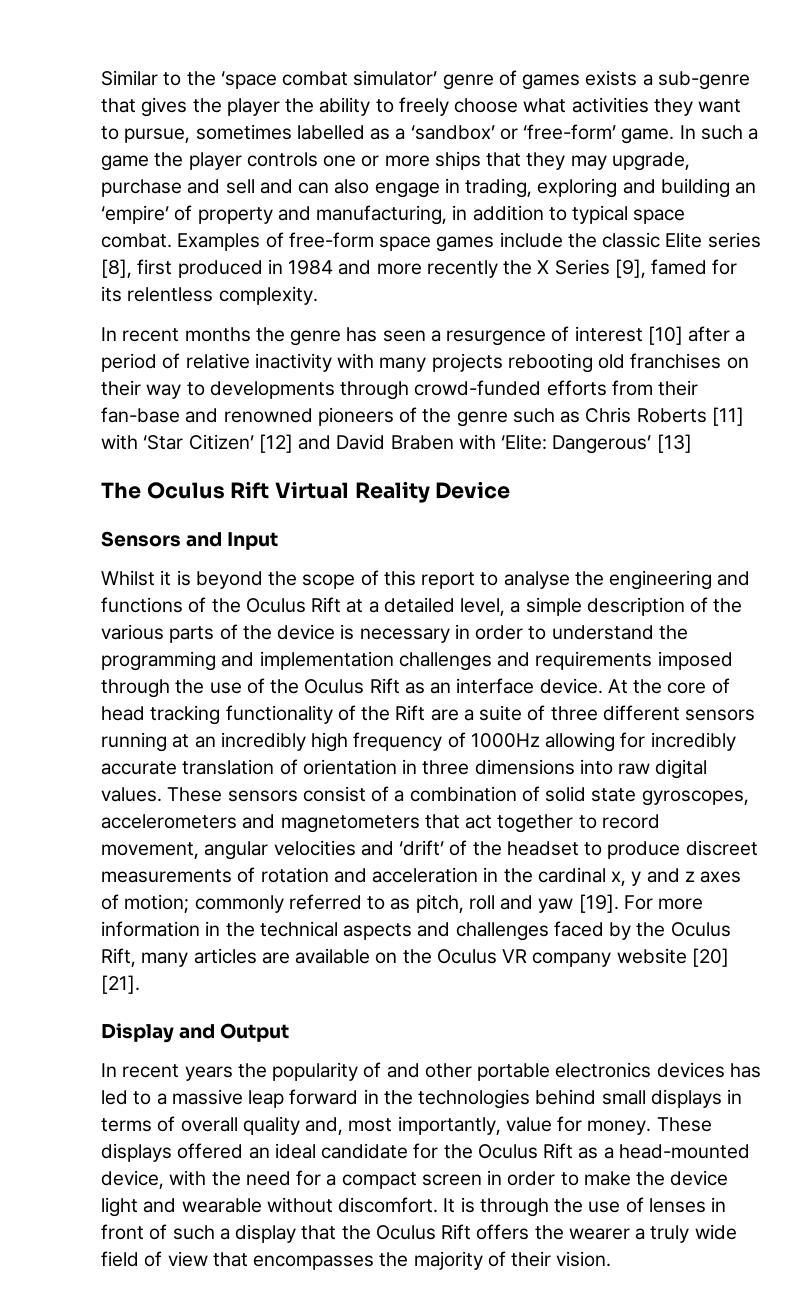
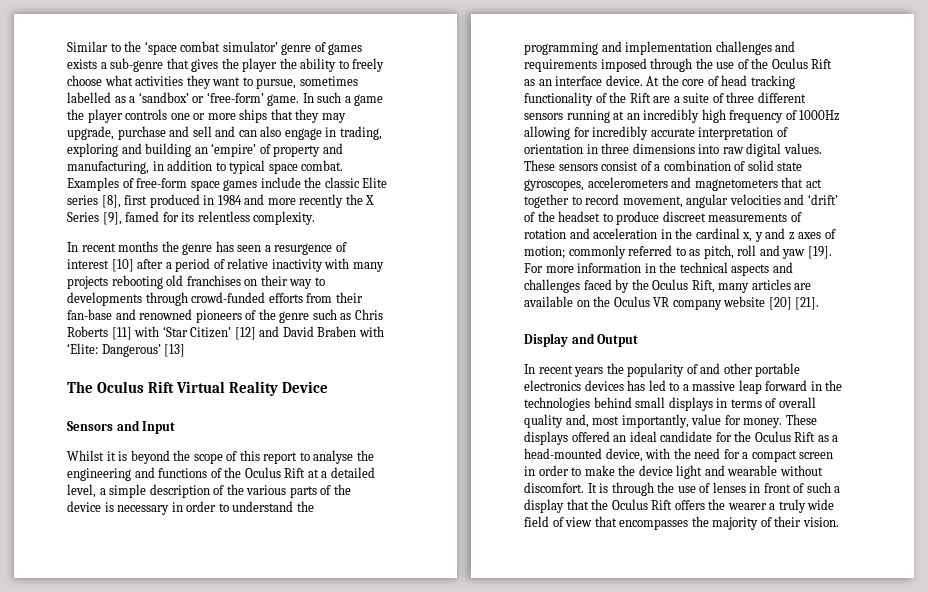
[182,759,275,775] translation -> [698,127,774,140] interpretation

